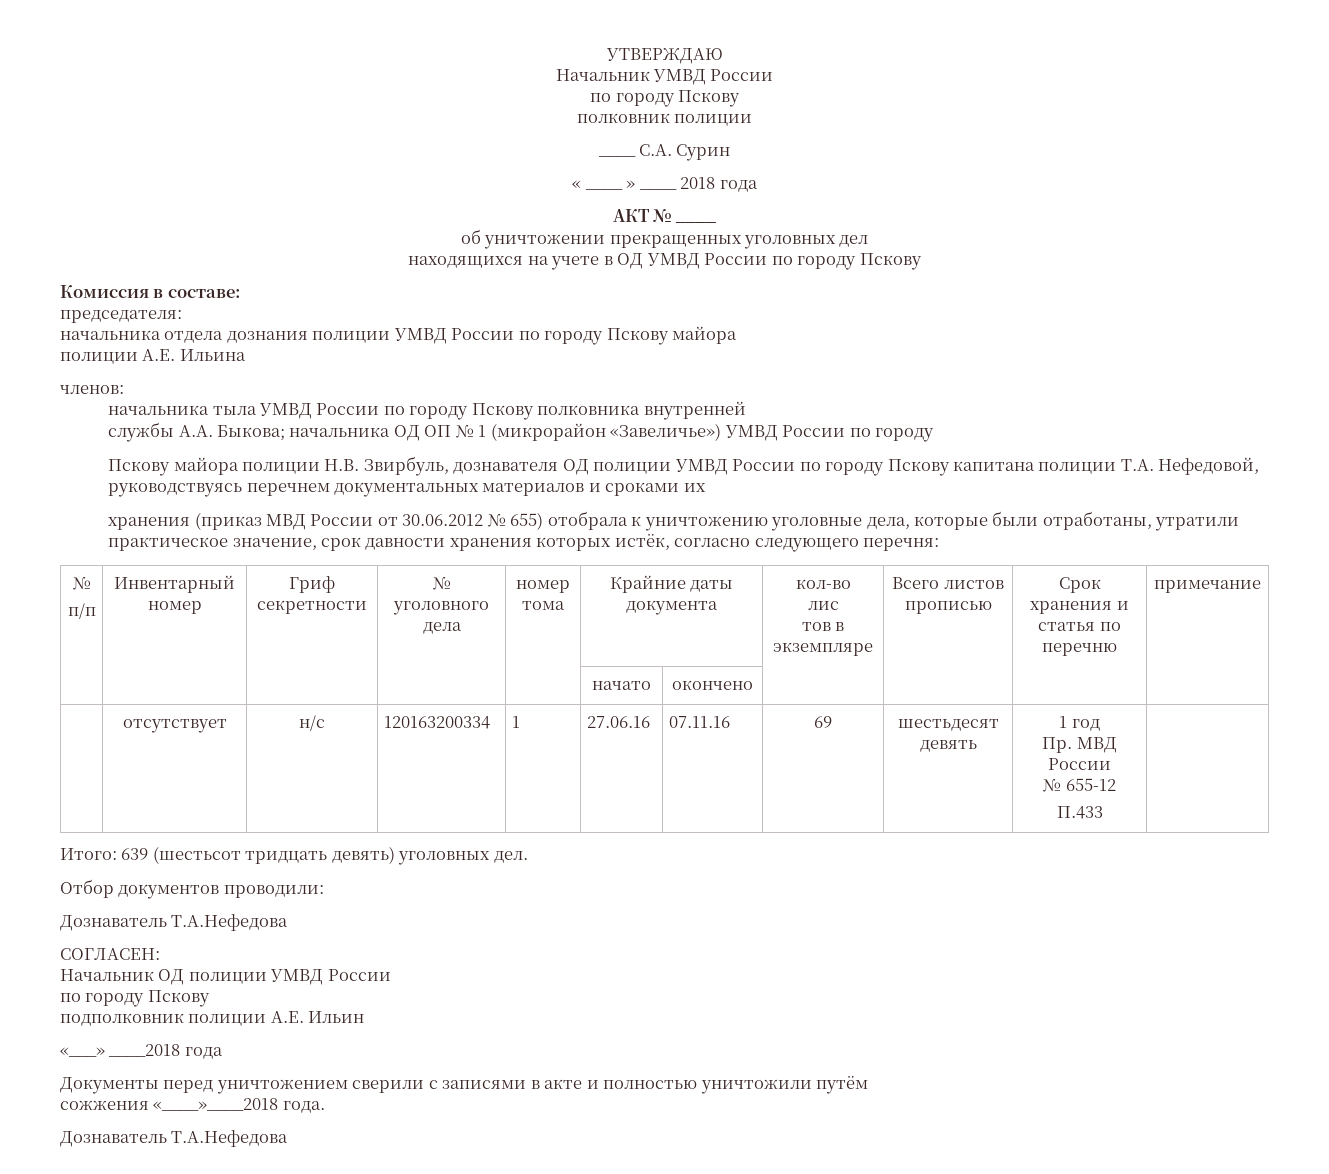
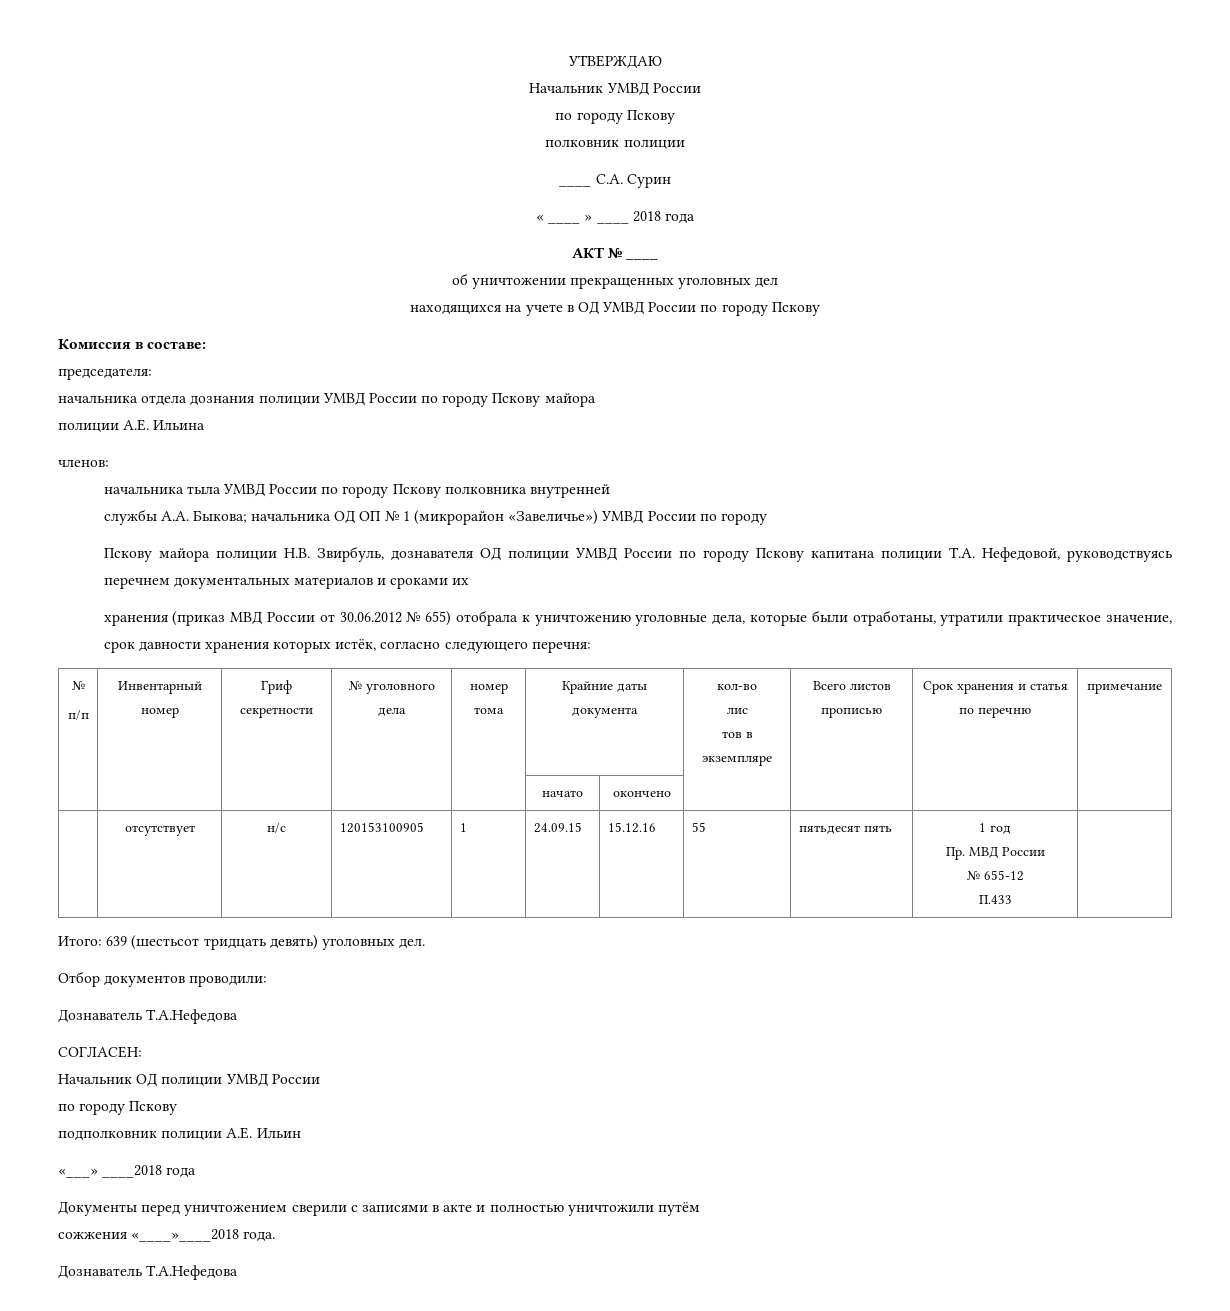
[383,716,490,729] [511,716,520,728] [586,716,650,728] [668,716,730,728] [814,716,832,728] [897,719,999,731] [919,740,977,752] 120163200334 | 1 | 27.06.16 | 07.11.16 | 69 | шестьдесят девять -> [339,822,424,833] [459,823,467,832] [533,822,582,833] [607,822,656,833] [691,822,706,832] [798,825,892,834] 120153100905 | 1 | 24.09.15 | 15.12.16 | 55 | пятьдесят пять

